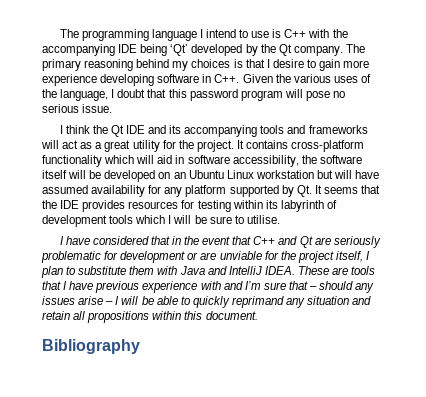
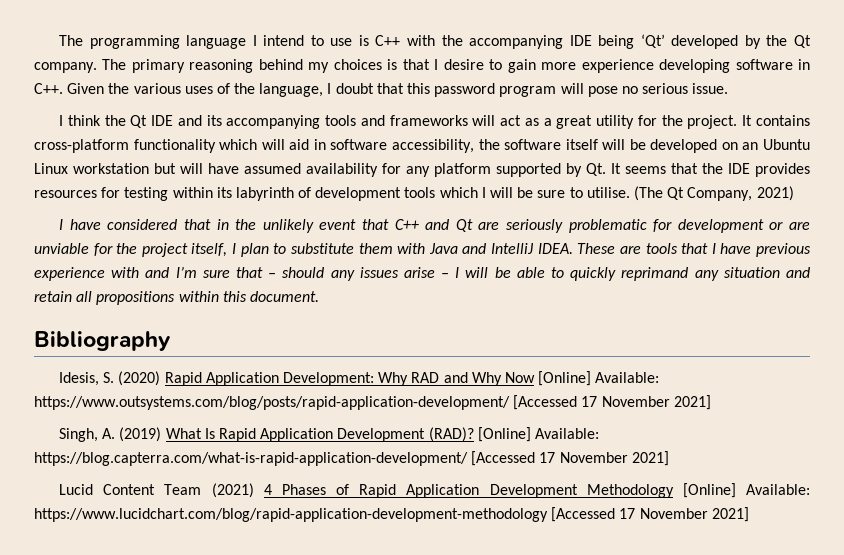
(280, 219) none -> [633,186,794,201] (The Qt Company, 2021)
(200, 240) none -> [262,219,314,233] unlikely
(140, 346) none -> [59,371,660,386] [34,395,711,410] [59,427,599,442] [34,451,669,466] [59,483,810,498] [34,507,749,522] // Idesis, S. (2020) Rapid Application Development: Why RAD and Why Now [Online] Available: https://www.outsystems.com/blog/posts/rapid-application-development/ [Accessed 17 November 2021] // Singh, A. (2019) What Is Rapid Application Development (RAD)? [Online] Available: https://blog.capterra.com/what-is-rapid-application-development/ [Accessed 17 November 2021] // Lucid Content Team (2021) 4 Phases of Rapid Application Development Methodology [Online] Available: https://www.lucidchart.com/blog/rapid-application-development-methodology [Accessed 17 November 2021]

